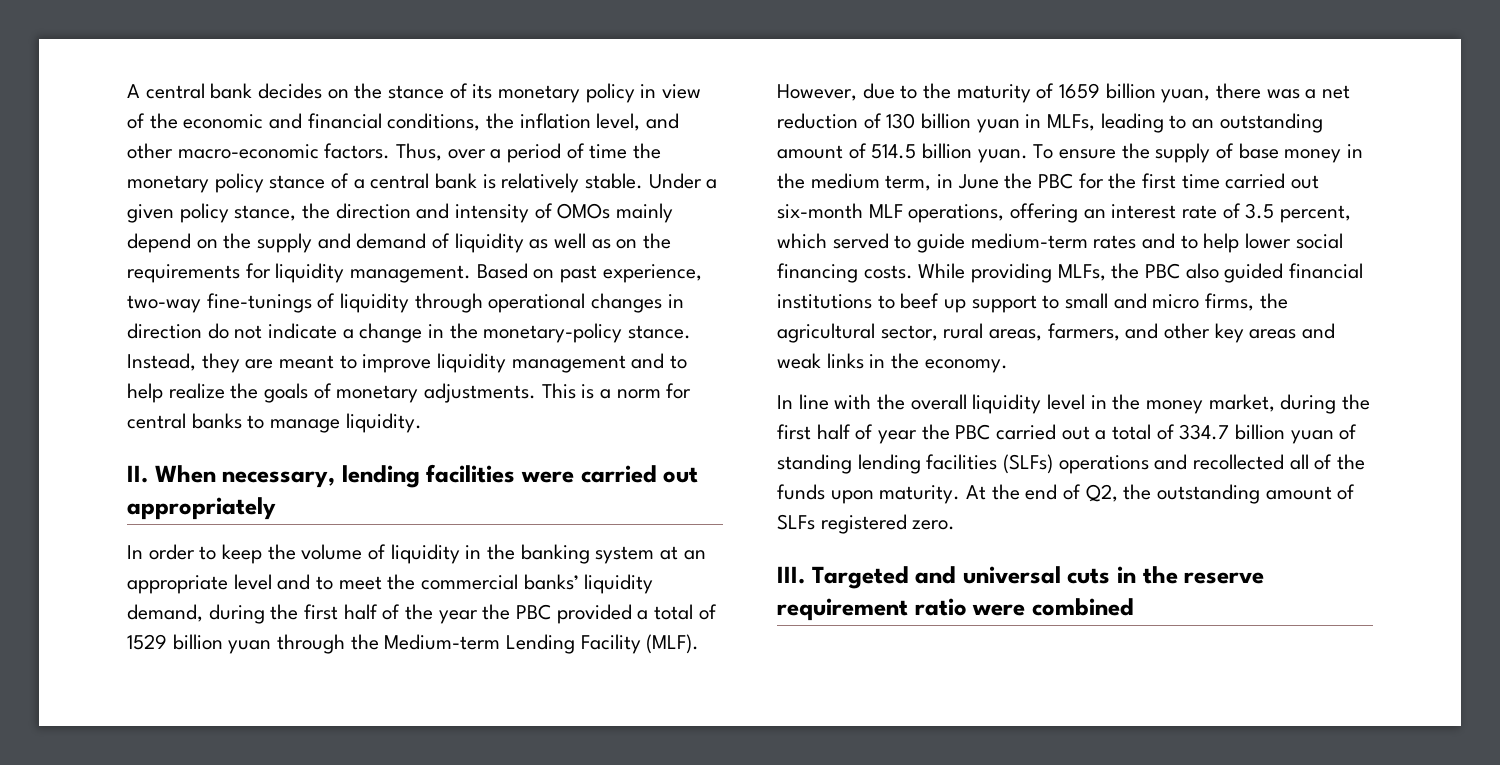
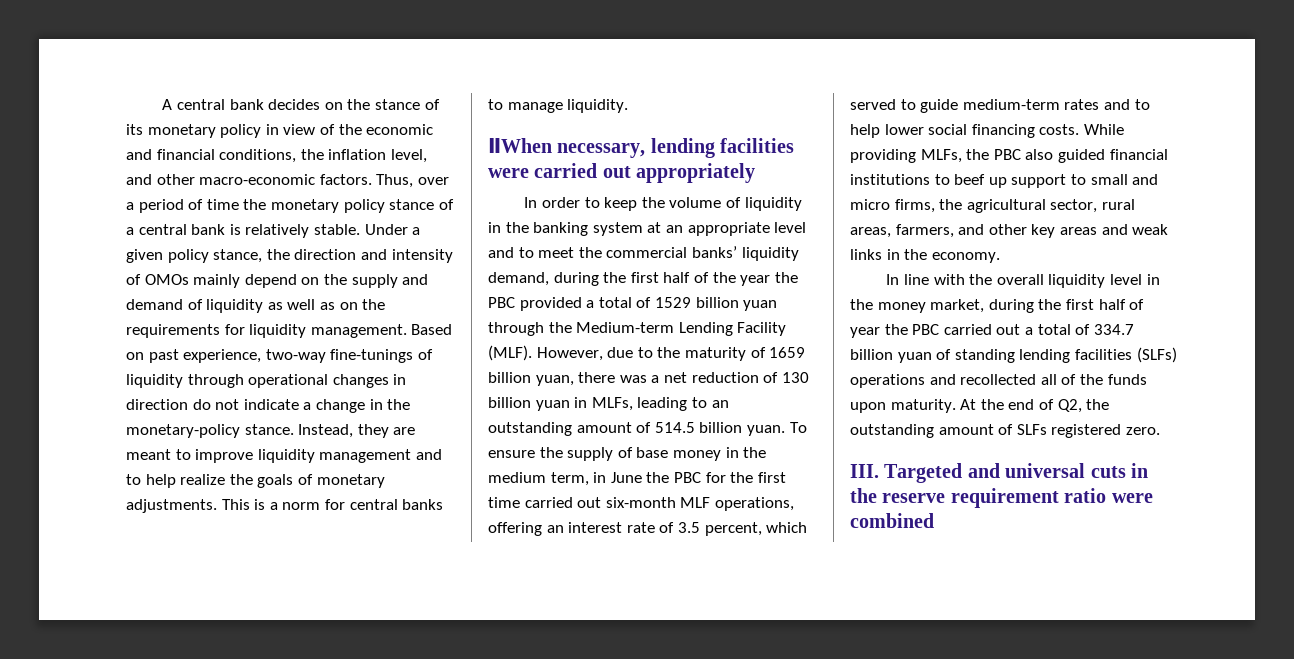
[127,465,216,483] II. When -> [488,138,552,153] ⅡWhen

